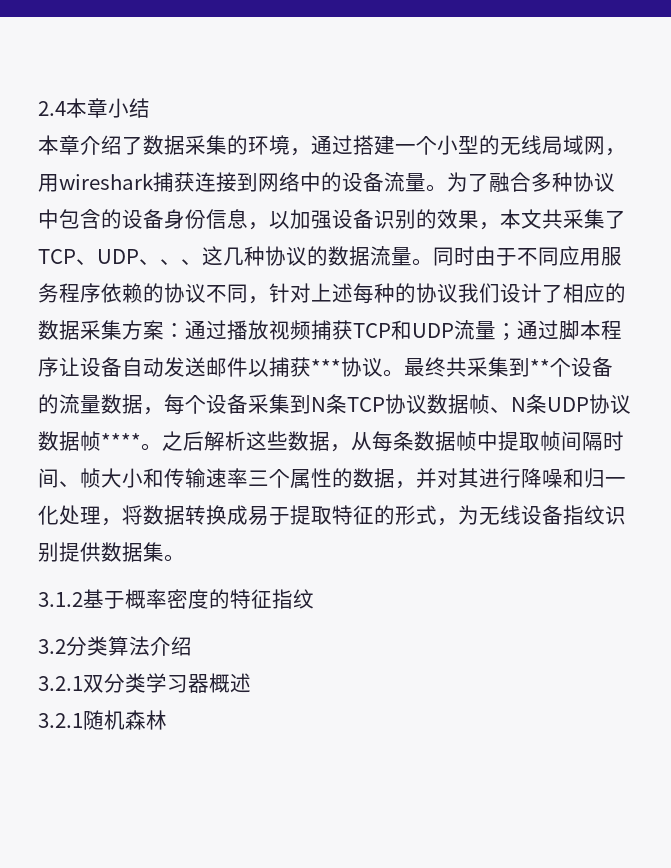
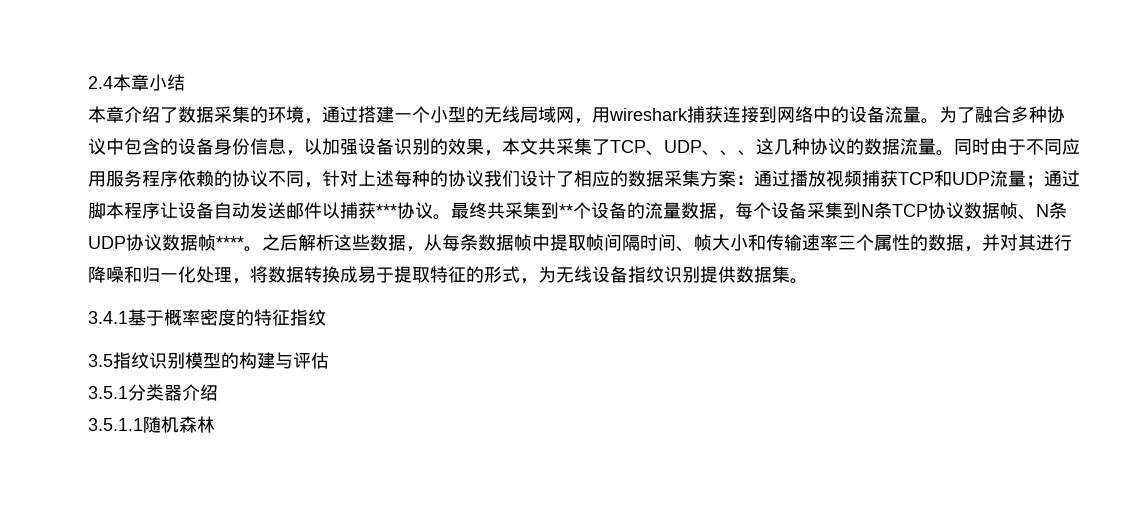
[38,592,83,607] 3.1.2 -> [88,311,128,324] 3.4.1
[38,636,192,656] [38,673,251,693] [38,713,83,728] 3.2分类算法介绍 // 3.2.1双分类学习器概述 // 3.2.1 -> [88,352,329,369] [88,384,218,401] [88,418,143,431] 3.5指纹识别模型的构建与评估 // 3.5.1分类器介绍 // 3.5.1.1

